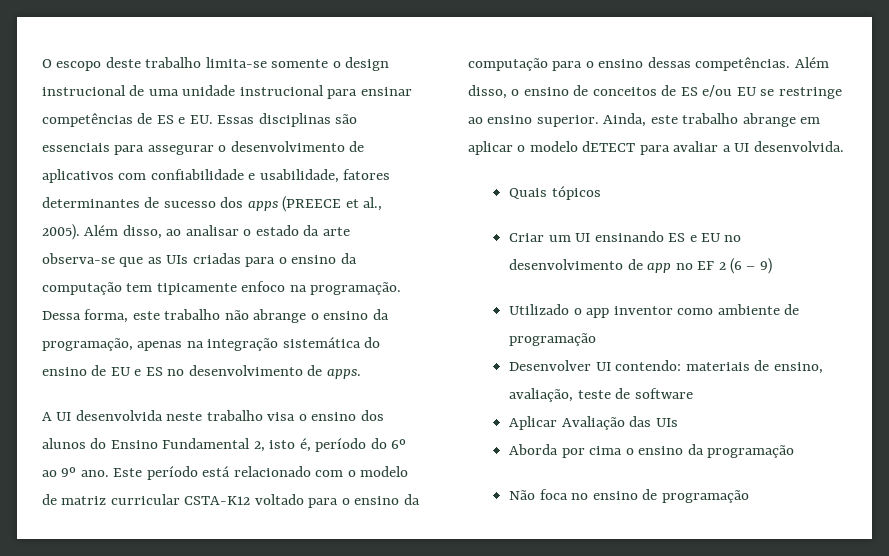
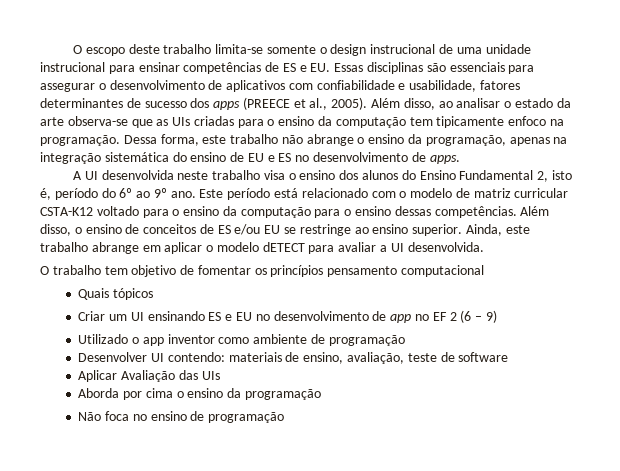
(844, 146) none -> [40,265,485,277] // O trabalho tem objetivo de fomentar os princípios pensamento computacional

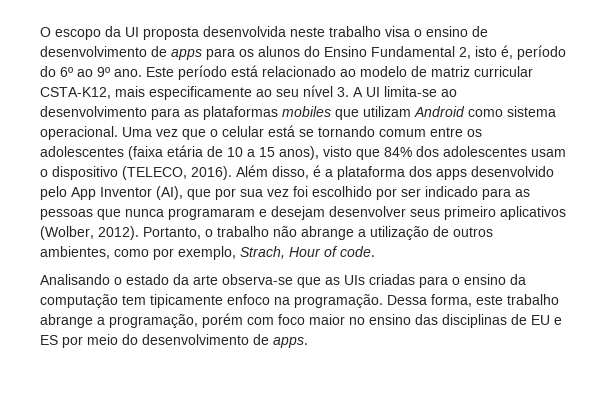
[128,44,531,56] [40,62,535,74] [40,80,521,92] [40,97,501,110] deste trabalho limita-se somente o design instrucional de uma unidade instrucional para ensinar competências de ES e EU. Essas disciplinas são essenciais para assegurar o desenvolvimento de aplicativos com confiabilidade e usabilidade, fatores determinantes de sucesso dos apps (PREECE et al., 2005). Além disso, ao analisar -> [105,26,488,40] [40,45,566,60] [40,65,533,80] [40,85,457,100] [40,106,556,120] [40,125,482,140] [40,145,566,160] [40,165,554,180] [40,186,530,200] [40,206,566,220] [40,226,493,240] [40,246,375,260] [40,274,110,285] da UI proposta desenvolvida neste trabalho visa o ensino de desenvolvimento de apps para os alunos do Ensino Fundamental 2, isto é, período do 6º ao 9º ano. Este período está relacionado ao modelo de matriz curricular CSTA-K12, mais especificamente ao seu nível 3. A UI limita-se ao desenvolvimento para as plataformas mobiles que utilizam Android como sistema operacional. Uma vez que o celular está se tornando comum entre os adolescentes (faixa etária de 10 a 15 anos), visto que 84% dos adolescentes usam o dispositivo (TELECO, 2016). Além disso, é a plataforma dos apps desenvolvido pelo App Inventor (AI), que por sua vez foi escolhido por ser indicado para as pessoas que nunca programaram e desejam desenvolver seus primeiro aplicativos (Wolber, 2012). Portanto, o trabalho não abrange a utilização de outros ambientes, como por exemplo, Strach, Hour of code. // Analisando
[281,134,568,146] [40,152,227,164] não abrange o ensino da programação, apenas na integração sistemática do ensino -> [40,313,507,328] abrange a programação, porém com foco maior no ensino das disciplinas
[295,155,310,162] no -> [62,334,138,348] por meio do
[72,170,572,182] [40,188,569,200] [40,206,550,218] [40,224,530,236] [40,242,484,254] [40,265,485,277] [78,288,154,300] [78,310,497,323] [78,334,405,346] [78,352,509,364] [78,370,220,382] [78,388,322,400] [78,411,285,423] // A UI desenvolvida neste trabalho visa o ensino dos alunos do Ensino Fundamental 2, isto é, período do 6º ao 9º ano. Este período está relacionado com o modelo de matriz curricular CSTA-K12 voltado para o ensino da computação para o ensino dessas competências. Além disso, o ensino de conceitos de ES e/ou EU se restringe ao ensino superior. Ainda, este trabalho abrange em aplicar o modelo dETECT para avaliar a UI desenvolvida. // O trabalho tem objetivo de fomentar os princípios pensamento computacional // Quais tópicos // Criar um UI ensinando ES e EU no desenvolvimento de app no EF 2 (6 – 9) // Utilizado o app inventor como ambiente de programação // Desenvolver UI contendo: materiais de ensino, avaliação, teste de software // Aplicar Avaliação das UIs // Aborda por cima o ensino da programação // Não foca no ensino de programação -> (308, 342) none

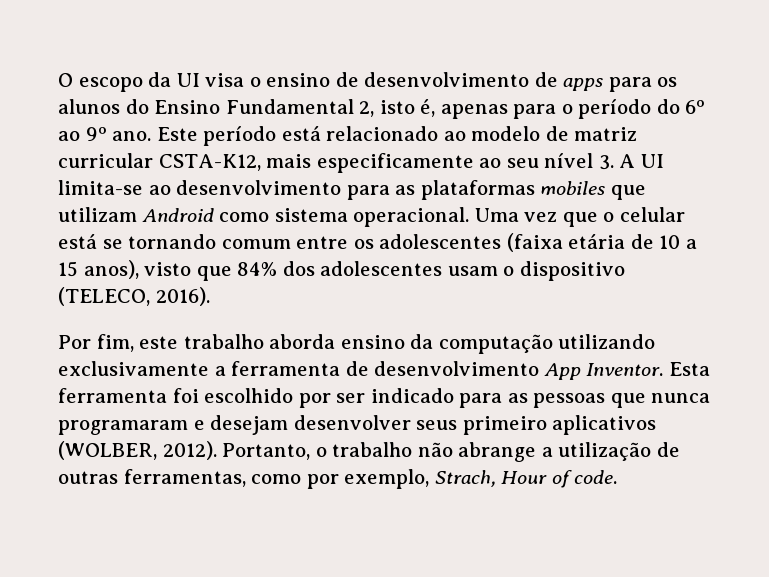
[143,26,381,40] proposta desenvolvida neste trabalho -> (200, 80) none
(513, 52) none -> [440,104,573,119] apenas para o
[236,165,554,180] [40,186,289,200] Além disso, é a plataforma dos apps desenvolvido pelo App Inventor (AI), que por sua vez -> [58,334,656,354] [58,361,710,380] [58,388,167,403] // Por fim, este trabalho aborda ensino da computação utilizando exclusivamente a ferramenta de desenvolvimento App Inventor. Esta ferramenta
[40,226,94,240] (Wolber, -> [58,441,157,460] (WOLBER,
[453,227,493,237] [40,246,110,259] outros ambientes, -> [58,469,246,487] outras ferramentas,
[40,274,526,288] [40,294,559,308] [40,313,562,328] [40,334,308,348] // Analisando o estado da arte observa-se que as UIs criadas para o ensino da computação tem tipicamente enfoco na programação. Dessa forma, este trabalho abrange a programação, porém com foco maior no ensino das disciplinas de EU e ES por meio do desenvolvimento de apps. -> (618, 477) none

